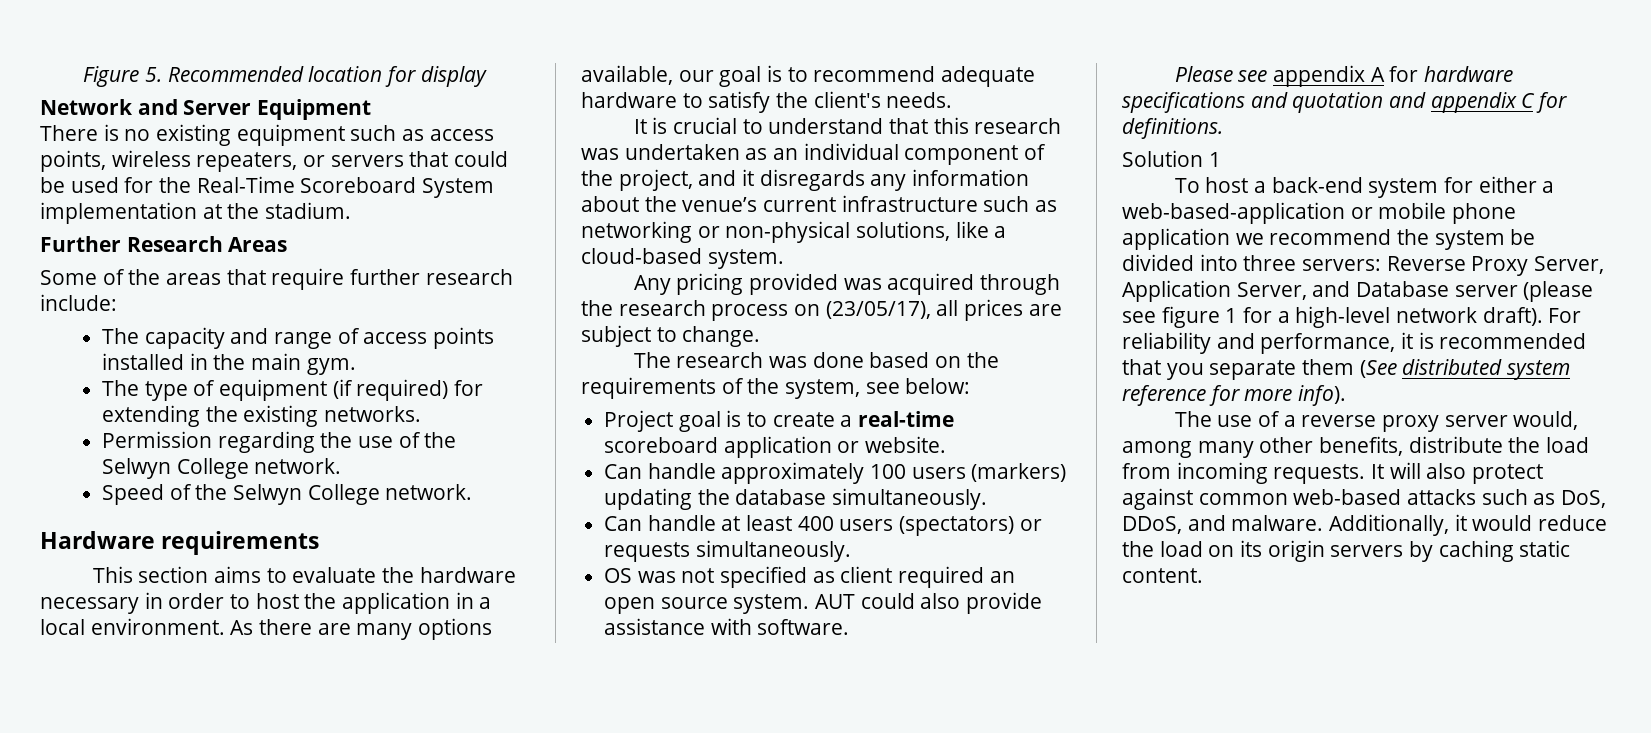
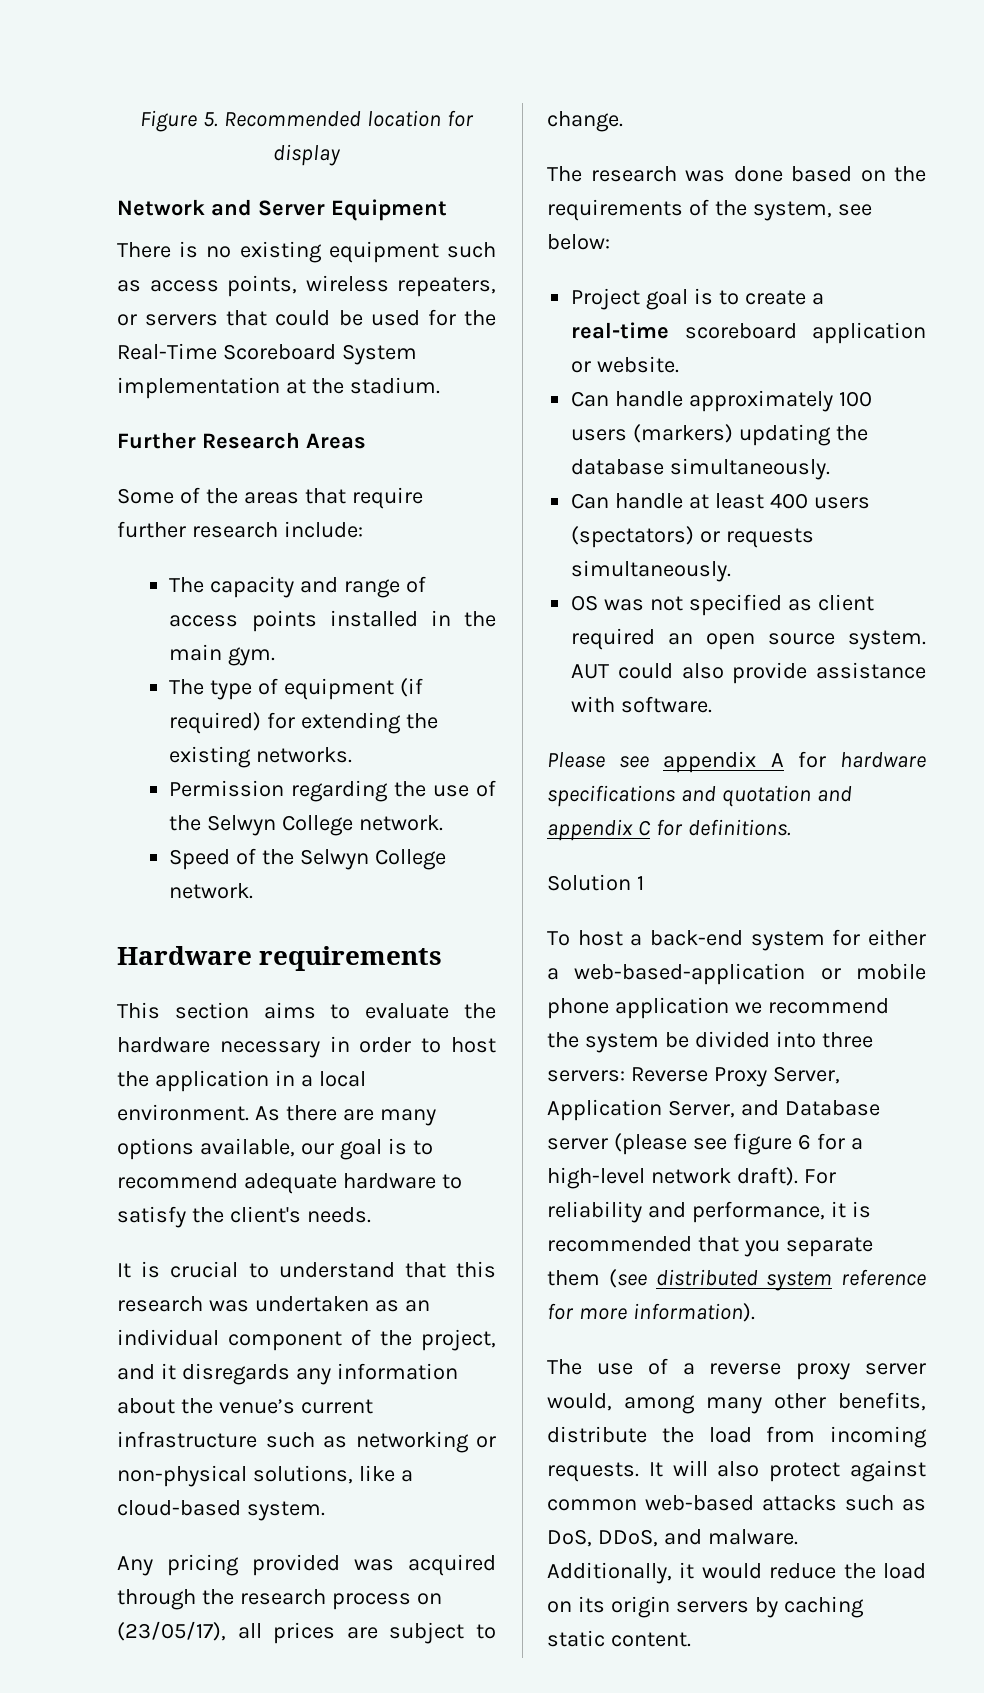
[1225,308,1238,323] 1 -> [797,1134,811,1150] 6
[1359,360,1397,378] (See -> [608,1269,647,1288] (see
[1298,385,1347,406] info). -> [632,1303,755,1322] information).

